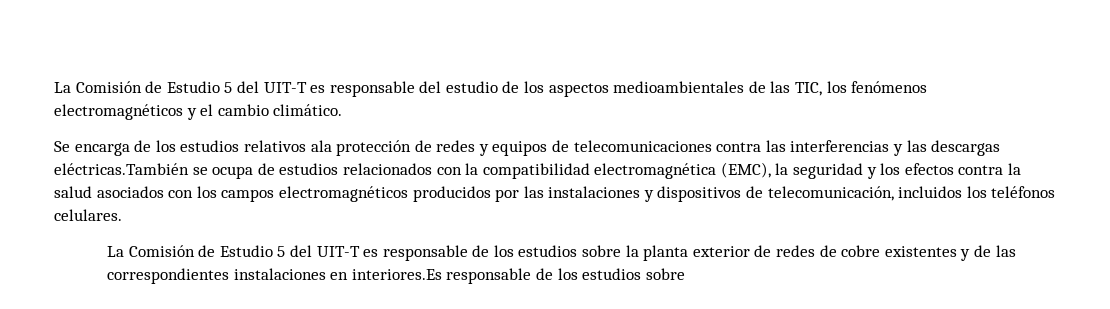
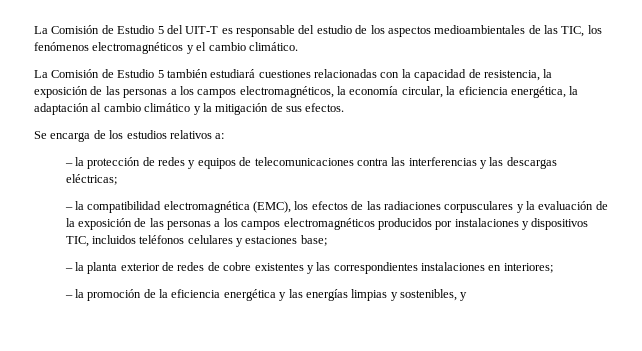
(343, 110) none -> [34,69,553,81] [34,86,579,98] [34,103,345,115] // La Comisión de Estudio 5 también estudiará cuestiones relacionadas con la capacidad de resistencia, la exposición de las personas a los campos electromagnéticos, la economía circular, la eficiencia energética, la adaptación al cambio climático y la mitigación de sus efectos.
[310,140,332,152] ala -> [215,133,225,139] [64,157,84,166] a: // – la
[54,162,1022,179] [54,186,194,198] eléctricas.También se ocupa de estudios relacionados con la compatibilidad electromagnética (EMC), la seguridad y los efectos contra la salud asociados con -> [65,174,117,185] [64,201,608,213] [65,218,221,230] eléctricas; // – la compatibilidad electromagnética (EMC), los efectos de las radiaciones corpusculares y la evaluación de la exposición de las personas a
[523,186,544,198] las -> (453, 225) none
[746,186,1056,201] [54,209,122,221] [106,245,622,261] de telecomunicación, incluidos los teléfonos celulares. // La Comisión de Estudio 5 del UIT-T es responsable de los estudios sobre -> [65,235,327,247] [64,268,73,271] TIC, incluidos teléfonos celulares y estaciones base; // –
[973,245,991,257] de -> (314, 269) none
[351,268,685,284] interiores.Es responsable de los estudios sobre -> [503,263,553,273] [64,289,468,301] interiores; // – la promoción de la eficiencia energética y las energías limpias y sostenibles, y

